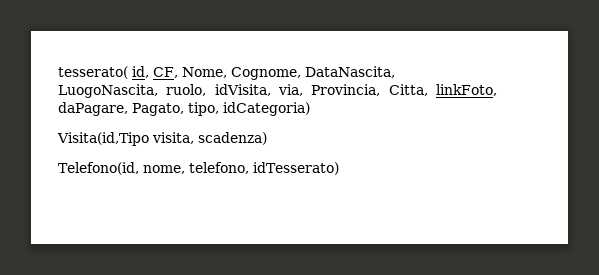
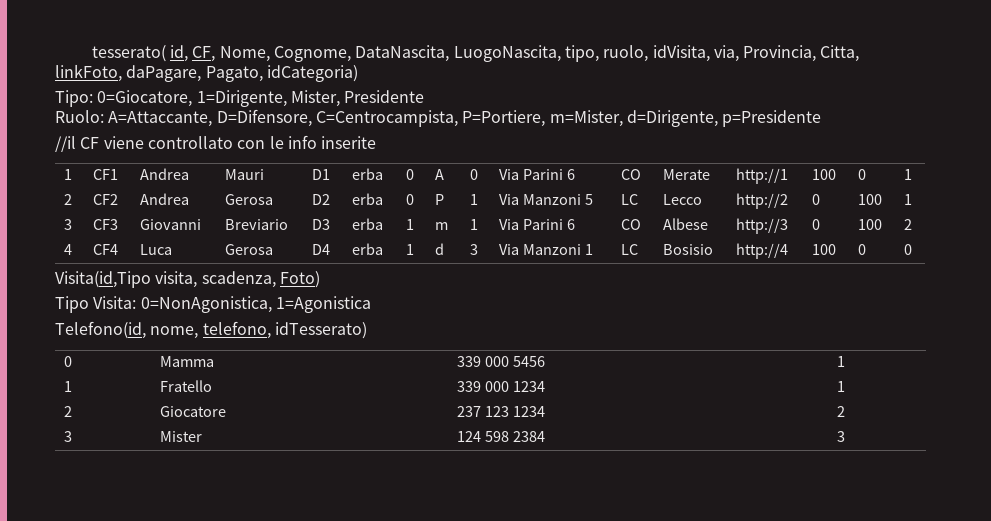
(158, 91) none -> [564,45,599,62] tipo,
[188,102,219,116] tipo, -> (263, 74) none
[57,132,267,146] [58,162,339,175] Visita(id,Tipo visita, scadenza) // Telefono(id, nome, telefono, idTesserato) -> [55,90,425,107] [55,109,822,127] [55,135,377,152] [64,169,73,180] [93,169,119,180] [140,168,190,180] [225,169,265,180] [312,169,331,180] [352,168,384,180] [406,169,415,180] [435,169,445,180] [470,169,479,180] [499,169,576,180] [621,169,642,180] [663,169,711,180] [736,168,789,184] [812,169,837,180] [858,169,867,180] [904,169,913,180] [64,194,73,205] [93,194,119,205] [140,193,190,205] [225,194,274,205] [312,194,331,205] [352,193,384,205] [406,194,415,205] [435,194,445,205] [470,194,479,205] [499,194,594,205] [621,194,639,205] [663,194,703,205] [736,193,789,209] [812,194,821,205] [858,194,883,205] [904,194,913,205] [64,219,73,230] [93,219,119,230] [140,219,202,230] [225,219,289,230] [312,219,331,230] [352,218,384,230] [406,219,415,230] [435,222,449,230] [470,219,479,230] [499,219,576,230] [621,219,642,230] [663,218,709,230] [736,218,789,234] [812,219,821,230] [858,219,883,230] [904,219,913,230] [64,244,73,255] [93,244,119,255] [140,244,173,255] [225,244,274,255] [312,244,331,255] [352,243,384,255] [406,244,415,255] [435,243,445,255] [470,244,479,255] [499,244,594,255] [621,244,639,255] [663,244,714,255] [736,243,789,259] [812,244,837,255] [858,244,867,255] [904,244,913,255] [55,271,320,288] [55,296,371,313] [55,321,367,339] [64,356,73,367] [160,356,215,367] [457,356,546,367] [837,356,846,367] [64,381,73,392] [160,380,213,392] [457,381,546,392] [837,381,846,392] [64,406,73,417] [160,406,227,417] [457,406,546,417] [837,406,846,417] [64,431,73,442] [160,431,203,442] [457,431,546,442] [837,431,846,442] Tipo: 0=Giocatore, 1=Dirigente, Mister, Presidente // Ruolo: A=Attaccante, D=Difensore, C=Centrocampista, P=Portiere, m=Mister, d=Dirigente, p=Presidente // //il CF viene controllato con le info inserite // 1 | CF1 | Andrea | Mauri | D1 | erba | 0 | A | 0 | Via Parini 6 | CO | Merate | http://1 | 100 | 0 | 1 // 2 | CF2 | Andrea | Gerosa | D2 | erba | 0 | P | 1 | Via Manzoni 5 | LC | Lecco | http://2 | 0 | 100 | 1 // 3 | CF3 | Giovanni | Breviario | D3 | erba | 1 | m | 1 | Via Parini 6 | CO | Albese | http://3 | 0 | 100 | 2 // 4 | CF4 | Luca | Gerosa | D4 | erba | 1 | d | 3 | Via Manzoni 1 | LC | Bosisio | http://4 | 100 | 0 | 0 // Visita(id,Tipo visita, scadenza, Foto) // Tipo Visita: 0=NonAgonistica, 1=Agonistica // Telefono(id, nome, telefono, idTesserato) // 0 | Mamma | 339 000 5456 | 1 // 1 | Fratello | 339 000 1234 | 1 // 2 | Giocatore | 237 123 1234 | 2 // 3 | Mister | 124 598 2384 | 3

